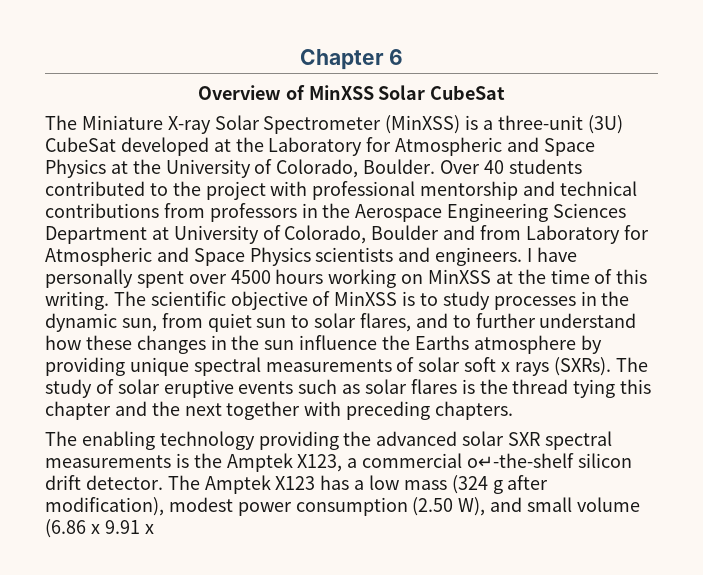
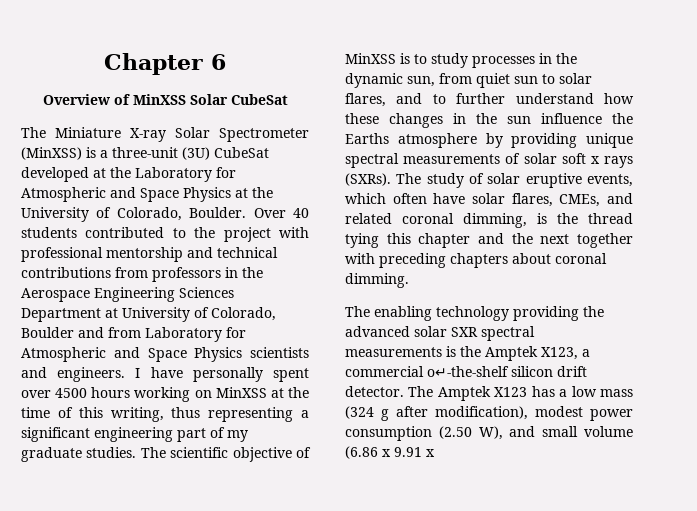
[45,291,109,310] writing. -> [110,407,309,422] [21,427,248,442] [21,447,137,462] writing, thus representing a significant engineering part of my graduate studies.
[238,379,457,394] events such as solar flares -> [587,174,633,187] [345,193,633,207] [345,213,527,228] events, which often have solar flares, CMEs, and related coronal dimming,
[435,401,514,420] chapters. -> [450,253,607,268] [345,273,409,288] chapters about coronal dimming.

